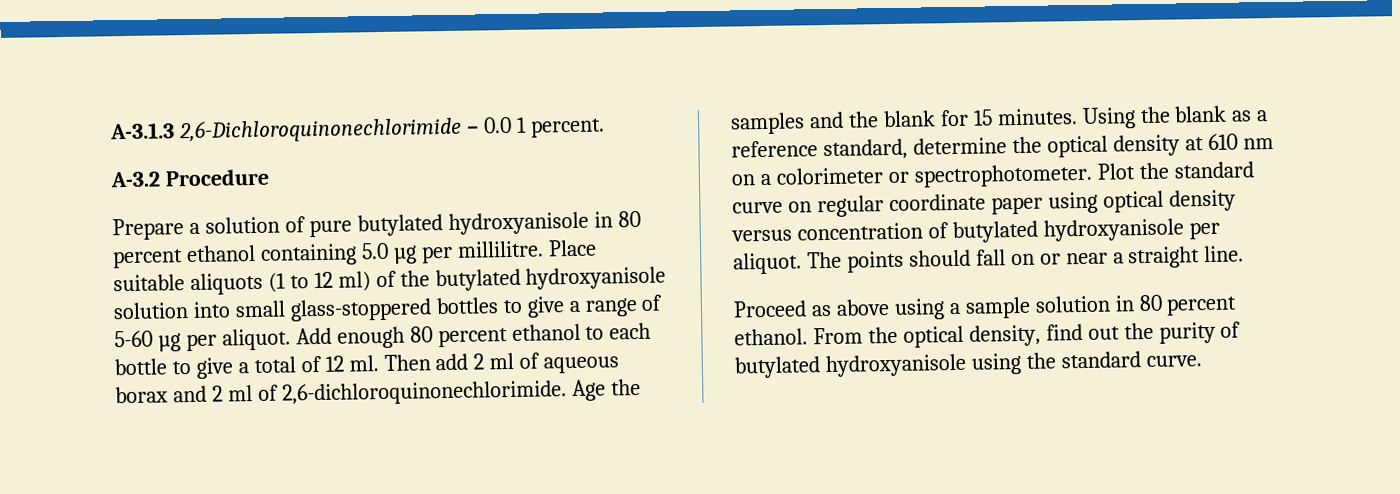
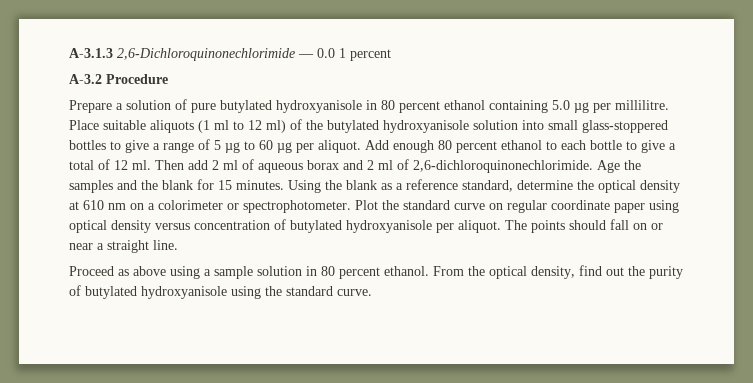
[466,125,479,134] – -> [298,54,314,58] —
[529,118,605,138] percent. -> [350,49,391,61] percent
(286, 282) none -> [214,120,229,130] ml
[114,330,153,348] 5-60 -> [214,140,273,153] 5 µg to 60

